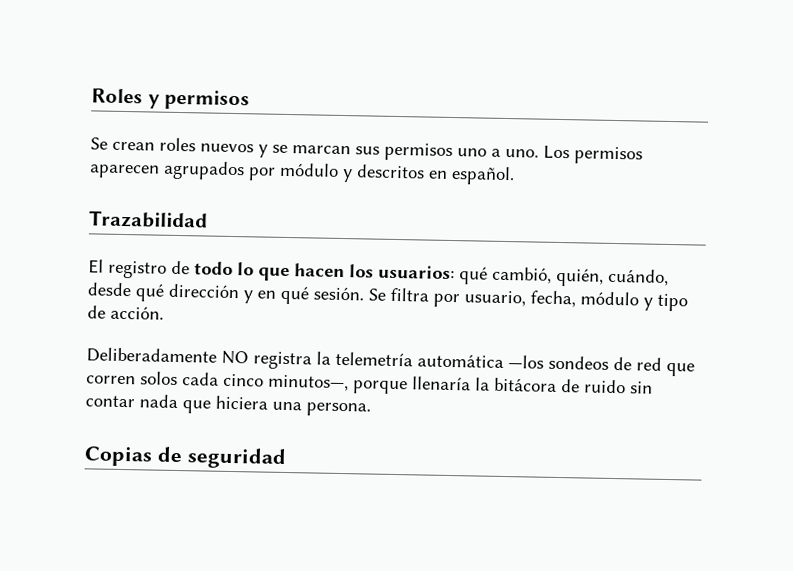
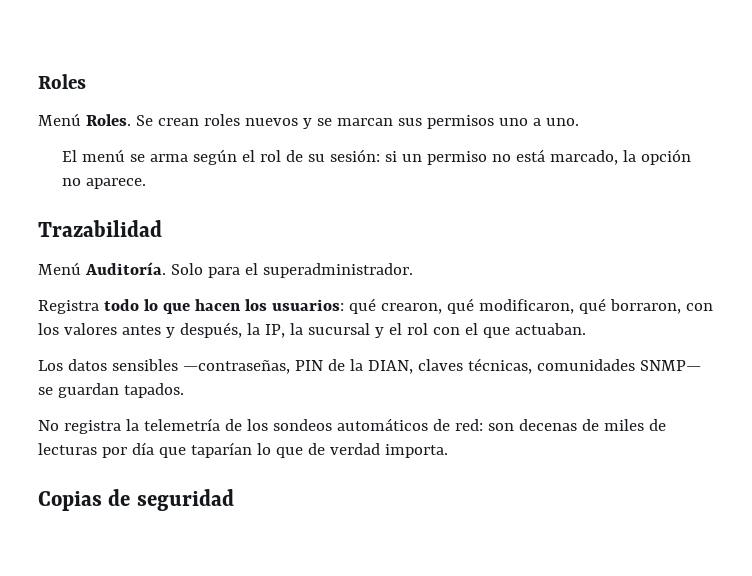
[147,89,251,111] y permisos // -> [38,113,131,126] // Menú Roles.
[543,145,643,165] [89,160,515,186] [89,210,208,229] [88,259,190,279] Los permisos aparecen agrupados por módulo y descritos en español. // Trazabilidad // El registro de -> [62,149,691,165] [62,178,147,189] [38,220,162,237] [38,262,413,278] [38,300,99,314] // El menú se arma según el rol de su sesión: si un permiso no está marcado, la opción no aparece. // Trazabilidad // Menú Auditoría. Solo para el superadministrador. // Registra
[492,266,669,287] [87,282,688,312] [87,305,164,320] [86,347,695,377] [86,371,653,395] [85,394,371,417] cambió, quién, cuándo, desde qué dirección y en qué sesión. Se filtra por usuario, fecha, módulo y tipo de acción. // Deliberadamente NO registra la telemetría automática —los sondeos de red que corren solos cada cinco minutos—, porque llenaría la bitácora de ruido sin contar nada que hiciera una persona. -> [380,298,713,314] [38,322,586,338] [38,358,701,374] [38,383,184,398] [38,418,666,434] [38,442,448,458] crearon, qué modificaron, qué borraron, con los valores antes y después, la IP, la sucursal y el rol con el que actuaban. // Los datos sensibles —contraseñas, PIN de la DIAN, claves técnicas, comunidades SNMP— se guardan tapados. // No registra la telemetría de los sondeos automáticos de red: son decenas de miles de lecturas por día que taparían lo que de verdad importa.

